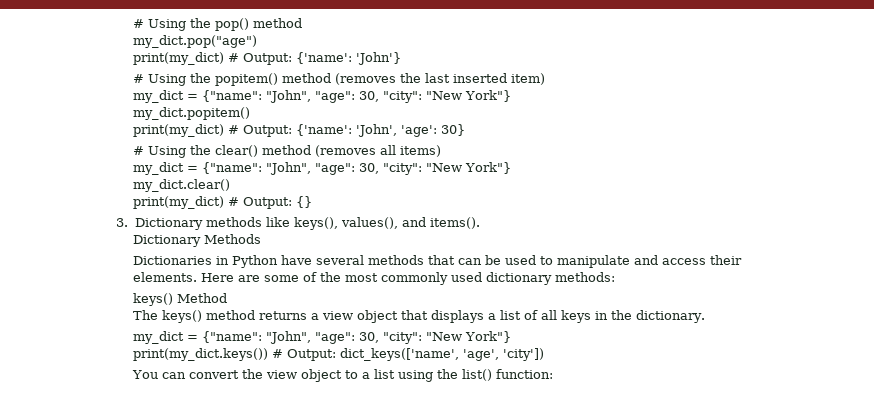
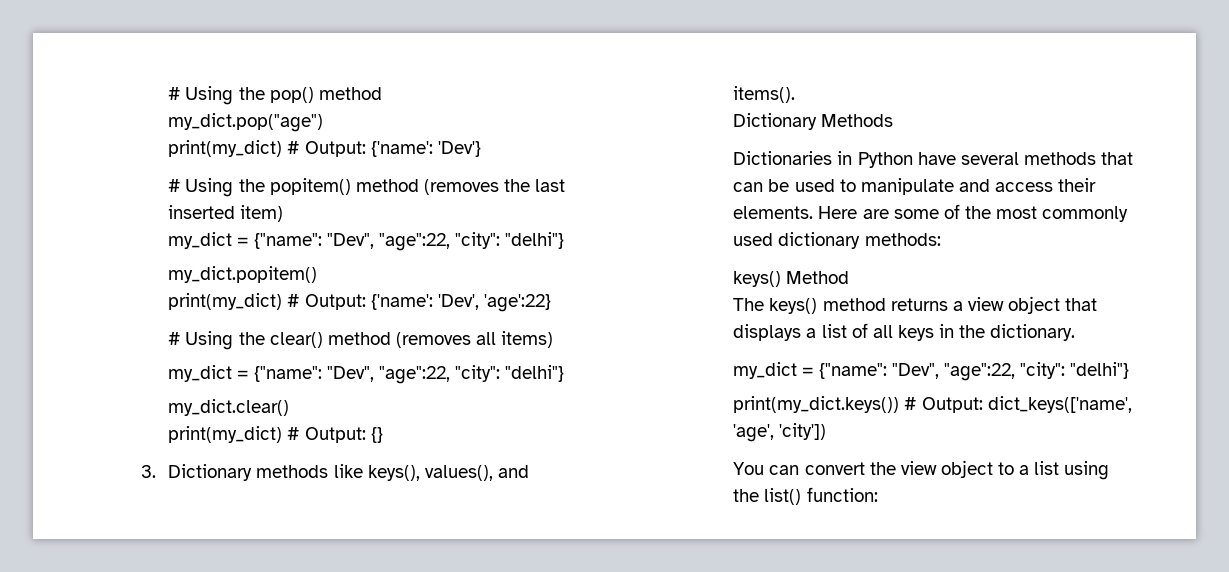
[356,52,402,65] 'John'} -> [437,141,481,157] 'Dev'}
[266,90,512,103] "John", "age": 30, "city": "New York"} -> [326,232,565,251] "Dev", "age":22, "city": "delhi"}
[356,124,466,137] 'John', 'age': 30} -> [437,294,551,312] 'Dev', 'age':22}
[266,162,512,175] "John", "age": 30, "city": "New York"} -> [326,365,565,384] "Dev", "age":22, "city": "delhi"}
[266,331,512,344] "John", "age": 30, "city": "New York"} -> [891,362,1130,381] "Dev", "age":22, "city": "delhi"}

